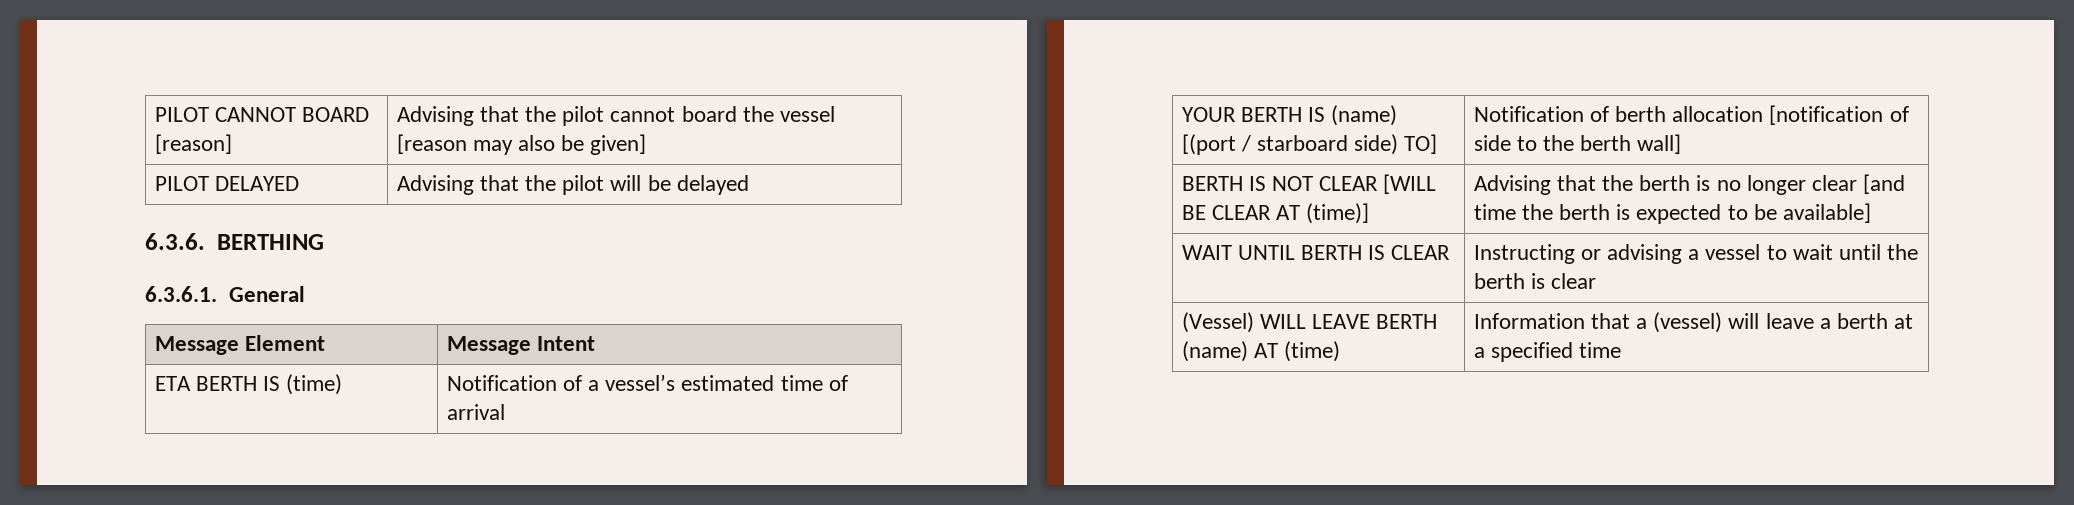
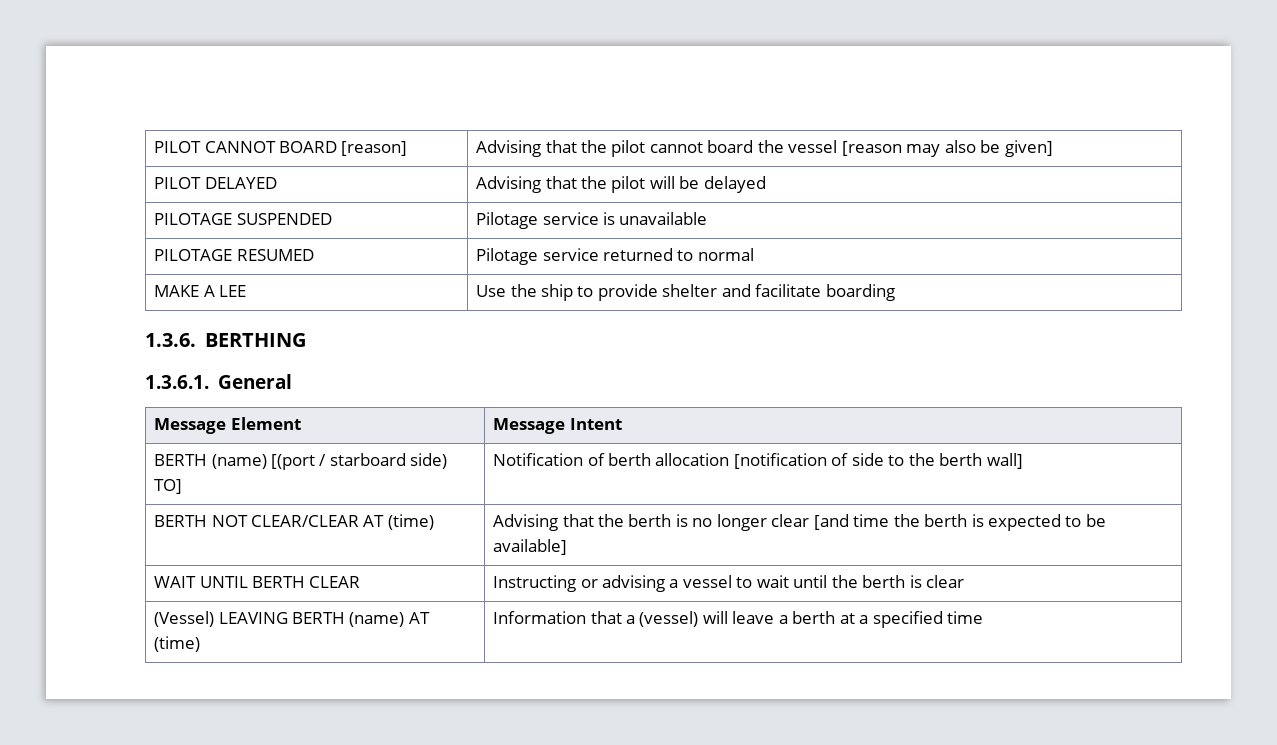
[145,233,205,250] // 6.3.6. -> [154,213,332,225] [476,212,708,229] [154,249,314,261] [476,248,754,265] [154,285,247,297] [476,284,895,301] [145,333,196,347] // PILOTAGE SUSPENDED | Pilotage service is unavailable // PILOTAGE RESUMED | Pilotage service returned to normal // MAKE A LEE | Use the ship to provide shelter and facilitate boarding // 1.3.6.
[145,286,217,302] 6.3.6.1. -> [145,375,209,389] 1.3.6.1.
[154,374,343,395] [446,374,848,391] [446,404,505,420] [1181,107,1325,122] ETA BERTH IS (time) | Notification of a vessel’s estimated time of arrival // YOUR BERTH IS -> [154,454,208,466] BERTH
[1248,174,1437,194] [1181,203,1370,224] IS NOT CLEAR [WILL BE CLEAR AT (time)] -> [211,514,434,530] NOT CLEAR/CLEAR AT (time)
[1368,245,1386,260] IS -> (306, 582) none
[1259,314,1370,329] WILL LEAVE -> [218,612,288,624] LEAVING

